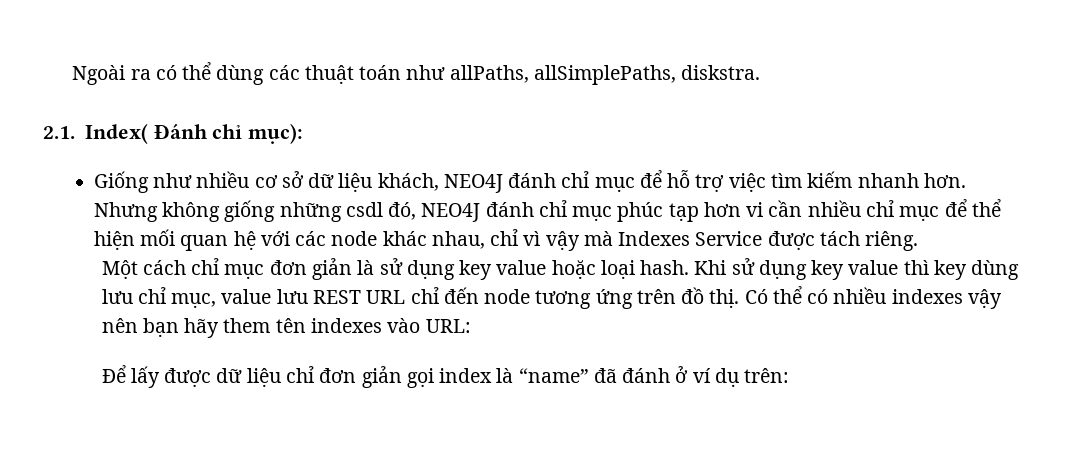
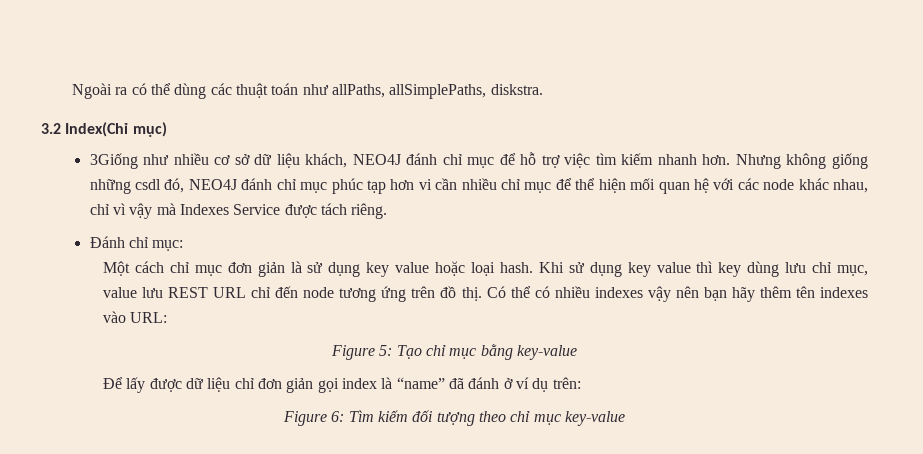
[43,123,304,144] [93,171,149,193] 2.1. Index( Đánh chỉ mục): // Giống -> [41,122,167,137] [89,153,138,169] 3.2 Index(Chỉ mục) // 3Giống
(919, 241) none -> [89,236,184,251] // Đánh chỉ mục:
[223,318,271,333] them -> [759,286,792,298] thêm
(471, 326) none -> [331,344,577,360] // Figure 5: Tạo chỉ mục bằng key-value
(790, 375) none -> [283,410,625,426] // Figure 6: Tìm kiếm đối tượng theo chỉ mục key-value

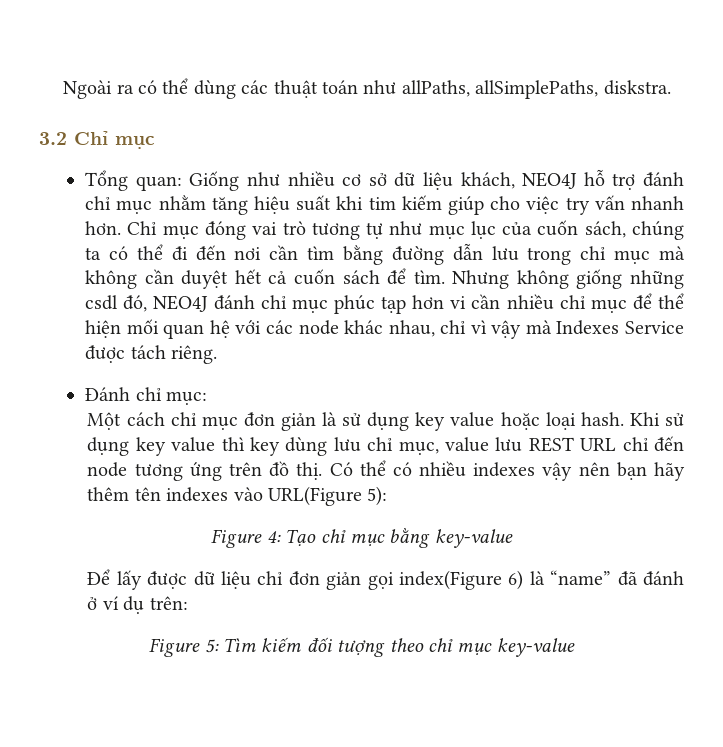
[65,122,167,137] [89,153,138,169] Index(Chỉ mục) // 3Giống -> [74,131,155,149] [85,170,240,191] Chỉ mục // Tổng quan: Giống
[406,152,731,168] đánh chỉ mục để hỗ trợ việc tìm kiếm nhanh hơn. -> [583,169,684,190] [85,195,685,215] [85,220,684,240] [85,243,685,265] [85,268,445,289] hỗ trợ đánh chỉ mục nhằm tăng hiệu suất khi tim kiếm giúp cho việc try vấn nhanh hơn. Chỉ mục đóng vai trò tương tự như mục lục của cuốn sách, chúng ta có thể đi đến nơi cần tìm bằng đường dẫn lưu trong chỉ mục mà không cần duyệt hết cả cuốn sách để tìm.
[130,312,168,323] [331,345,393,360] URL: // Figure 5: -> [268,486,388,506] [211,529,281,548] URL(Figure 5): // Figure 4:
[341,378,377,389] index -> [399,570,524,590] index(Figure 6)
[331,411,345,422] 6: -> [204,639,219,653] 5:

